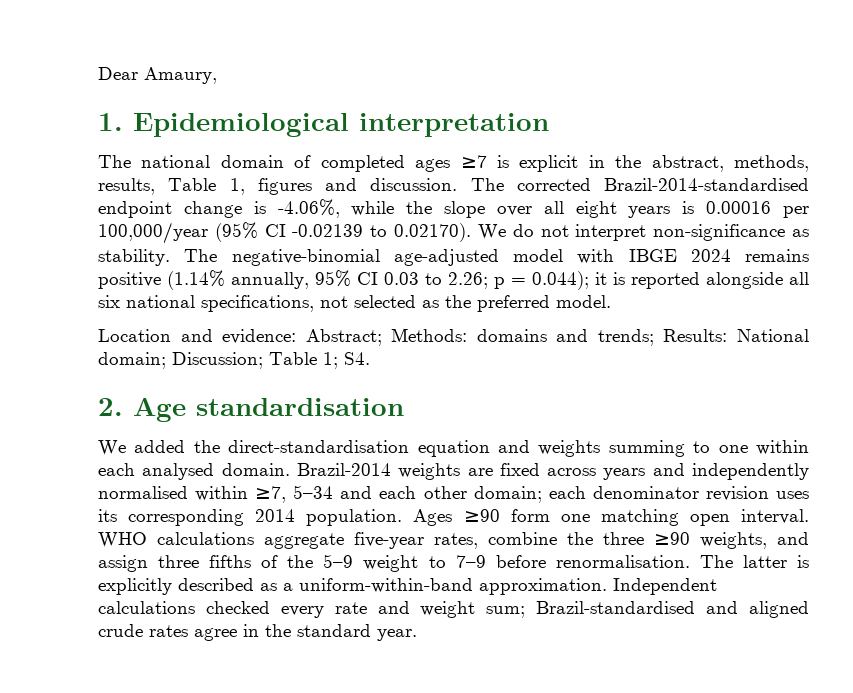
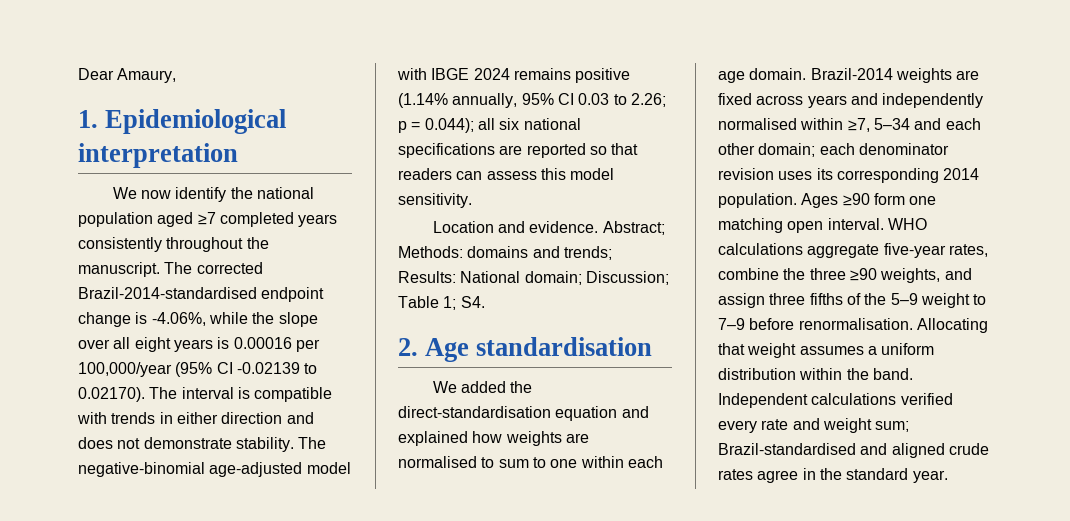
[98,155,809,172] [98,178,458,195] The national domain of completed ages ≥7 is explicit in the abstract, methods, results, Table 1, figures and discussion. -> [112,187,314,202] [78,212,338,227] [78,237,269,252] [78,262,160,277] We now identify the national population aged ≥7 completed years consistently throughout the manuscript.
[477,224,809,241] We do not interpret non-significance as -> [149,387,333,402] [77,412,314,424] [78,437,232,449] The interval is compatible with trends in either direction and does not demonstrate
[595,272,809,289] [98,295,611,312] it is reported alongside all six national specifications, not selected as the preferred model. -> [477,118,581,130] [398,143,639,158] [398,168,615,180] [398,193,472,208] all six national specifications are reported so that readers can assess this model sensitivity.
[222,329,297,344] evidence: -> [529,221,599,233] evidence.
[538,440,685,457] weights summing -> [398,431,589,446] [398,456,529,468] explained how weights are normalised to sum
[142,463,215,480] analysed -> [718,71,745,83] age
[699,555,810,568] [98,578,607,595] The latter is explicitly described as a uniform-within-band approximation. -> [916,318,988,333] [718,343,935,358] [718,368,913,380] Allocating that weight assumes a uniform distribution within the band.
[205,601,270,614] checked -> [900,393,953,405] verified

